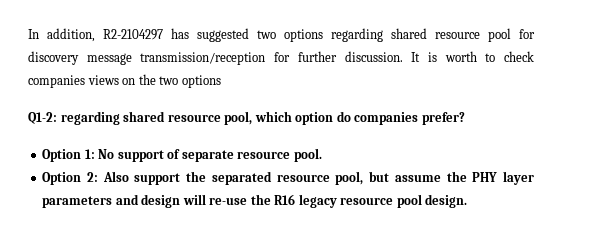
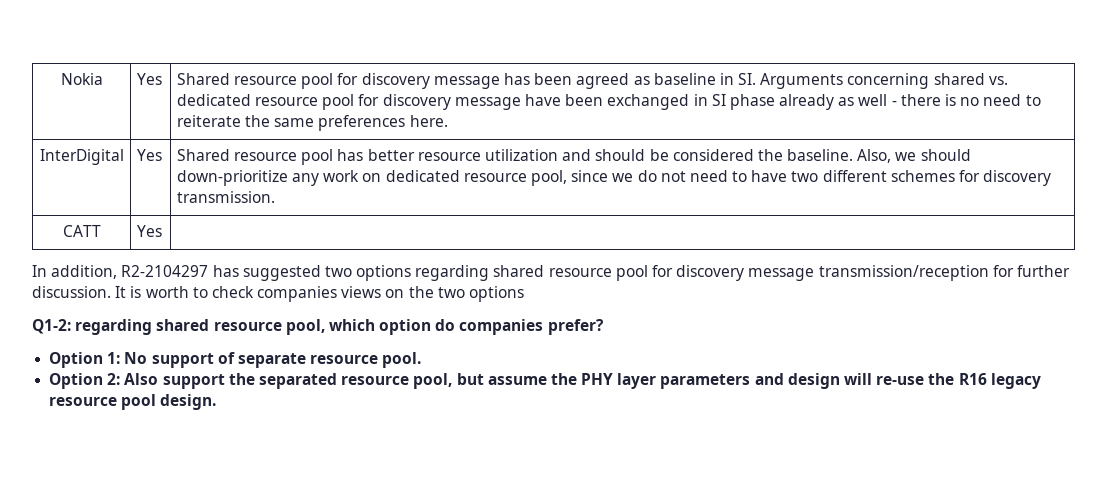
(28, 34) none -> [60,73,103,85] [136,73,162,85] [176,73,1008,89] [176,94,1041,110] [176,115,448,131] [39,149,124,165] [136,149,162,161] [176,149,971,165] [176,170,1052,186] [176,191,275,203] [62,225,101,237] [136,225,162,237] Nokia | Yes | Shared resource pool for discovery message has been agreed as baseline in SI. Arguments concerning shared vs. dedicated resource pool for discovery message have been exchanged in SI phase already as well - there is no need to reiterate the same preferences here. // InterDigital | Yes | Shared resource pool has better resource utilization and should be considered the baseline. Also, we should down-prioritize any work on dedicated resource pool, since we do not need to have two different schemes for discovery transmission. // CATT | Yes | //

